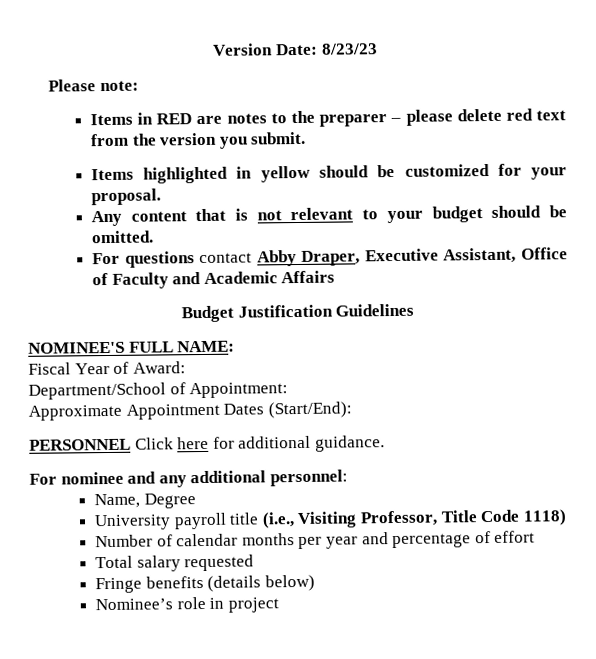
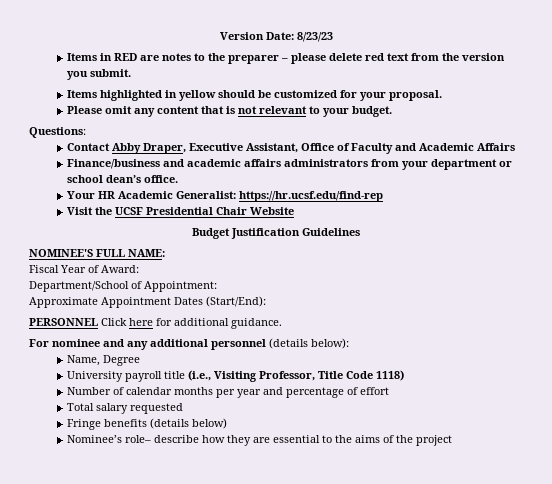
[48,79,139,92] // Please note: -> (333, 37) none
[90,210,122,227] Any -> [66,106,155,117] Please omit any
[431,205,567,223] [90,230,154,244] [91,251,253,268] budget should be omitted. // For questions contact -> [351,106,392,117] [29,127,86,138] [66,143,110,151] budget. // Questions: // Contact
(336, 277) none -> [66,159,512,170] [66,175,178,183] [66,191,383,202] [66,207,294,215] // Finance/business and academic affairs administrators from your department or school dean’s office. // Your HR Academic Generalist: https://hr.ucsf.edu/find-rep // Visit the UCSF Presidential Chair Website
[269,469,348,487] personnel: -> [211,338,349,350] personnel (details below):
[176,596,225,610] role in -> [124,435,413,446] role– describe how they are essential to the aims of the

